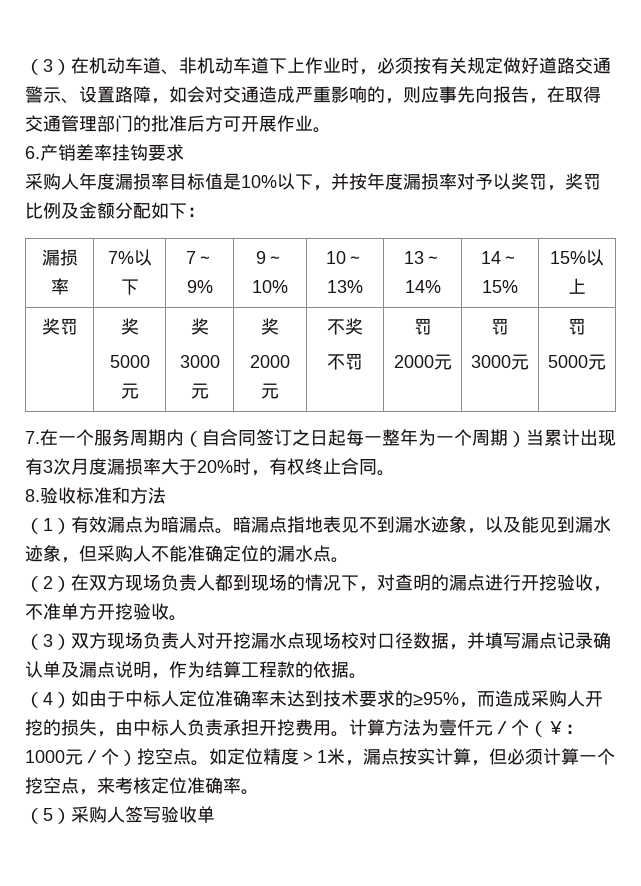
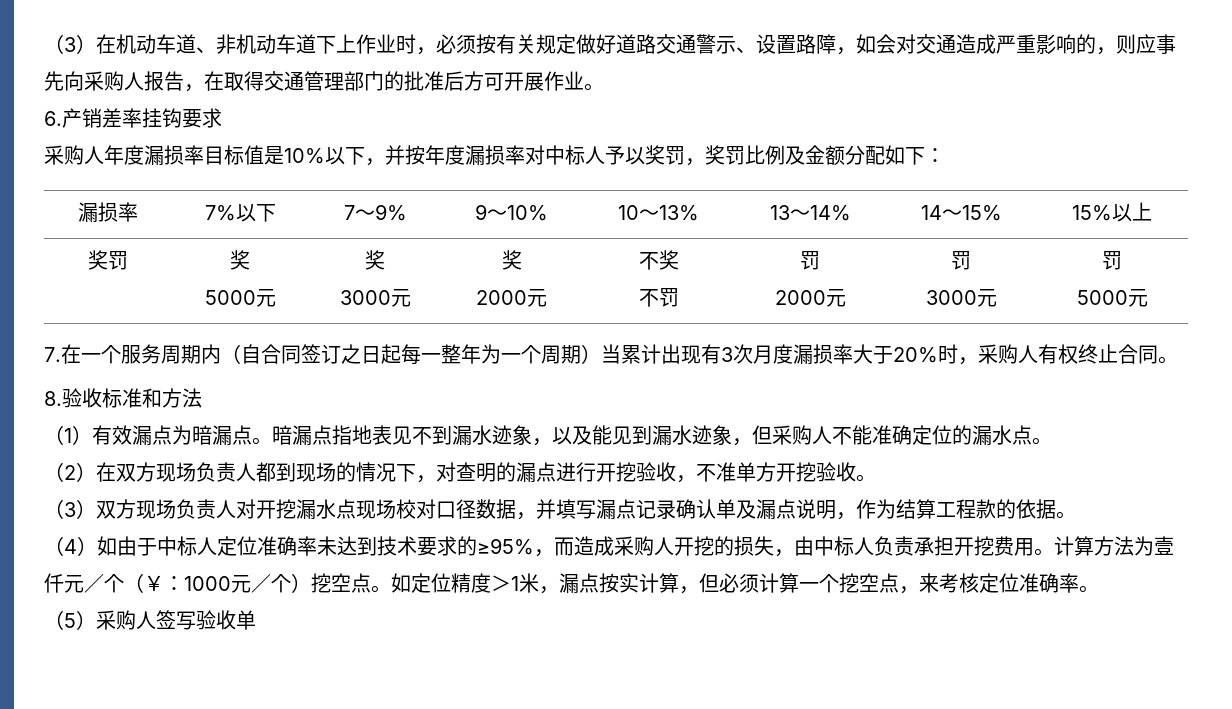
(493, 94) none -> [84,71,144,91] 采购人
(475, 181) none -> [545,145,605,165] 中标人
(269, 473) none -> [978,344,1038,364] 采购人

